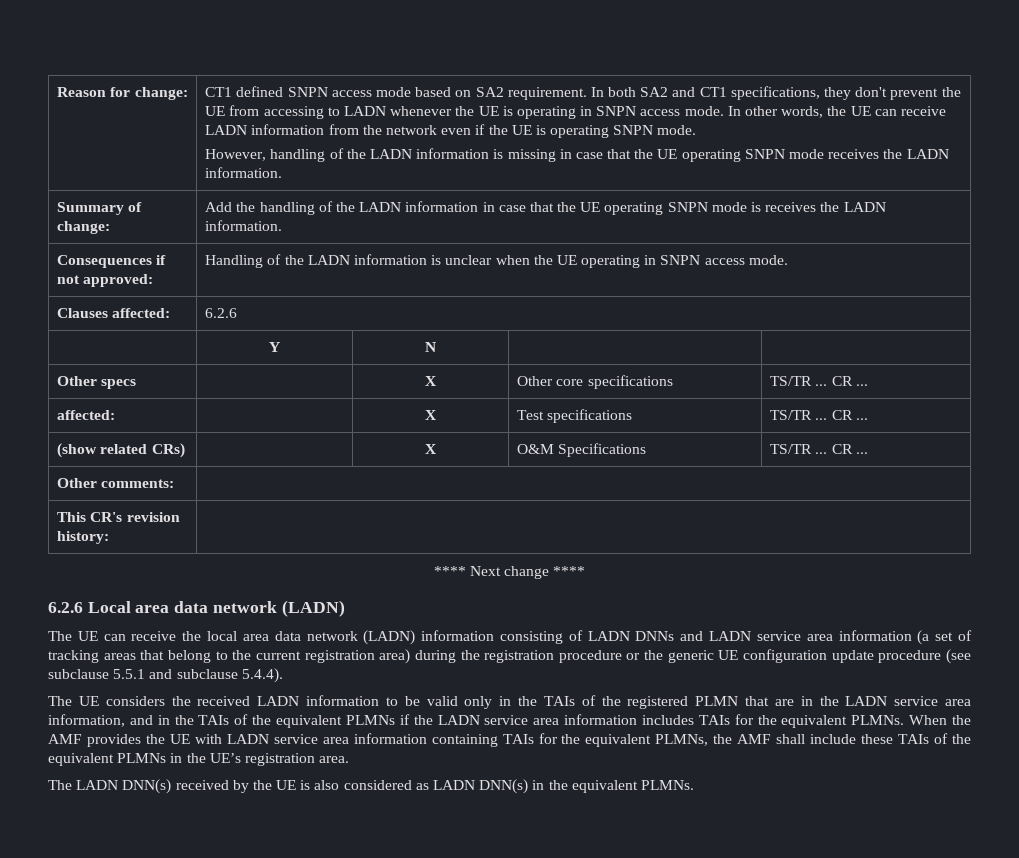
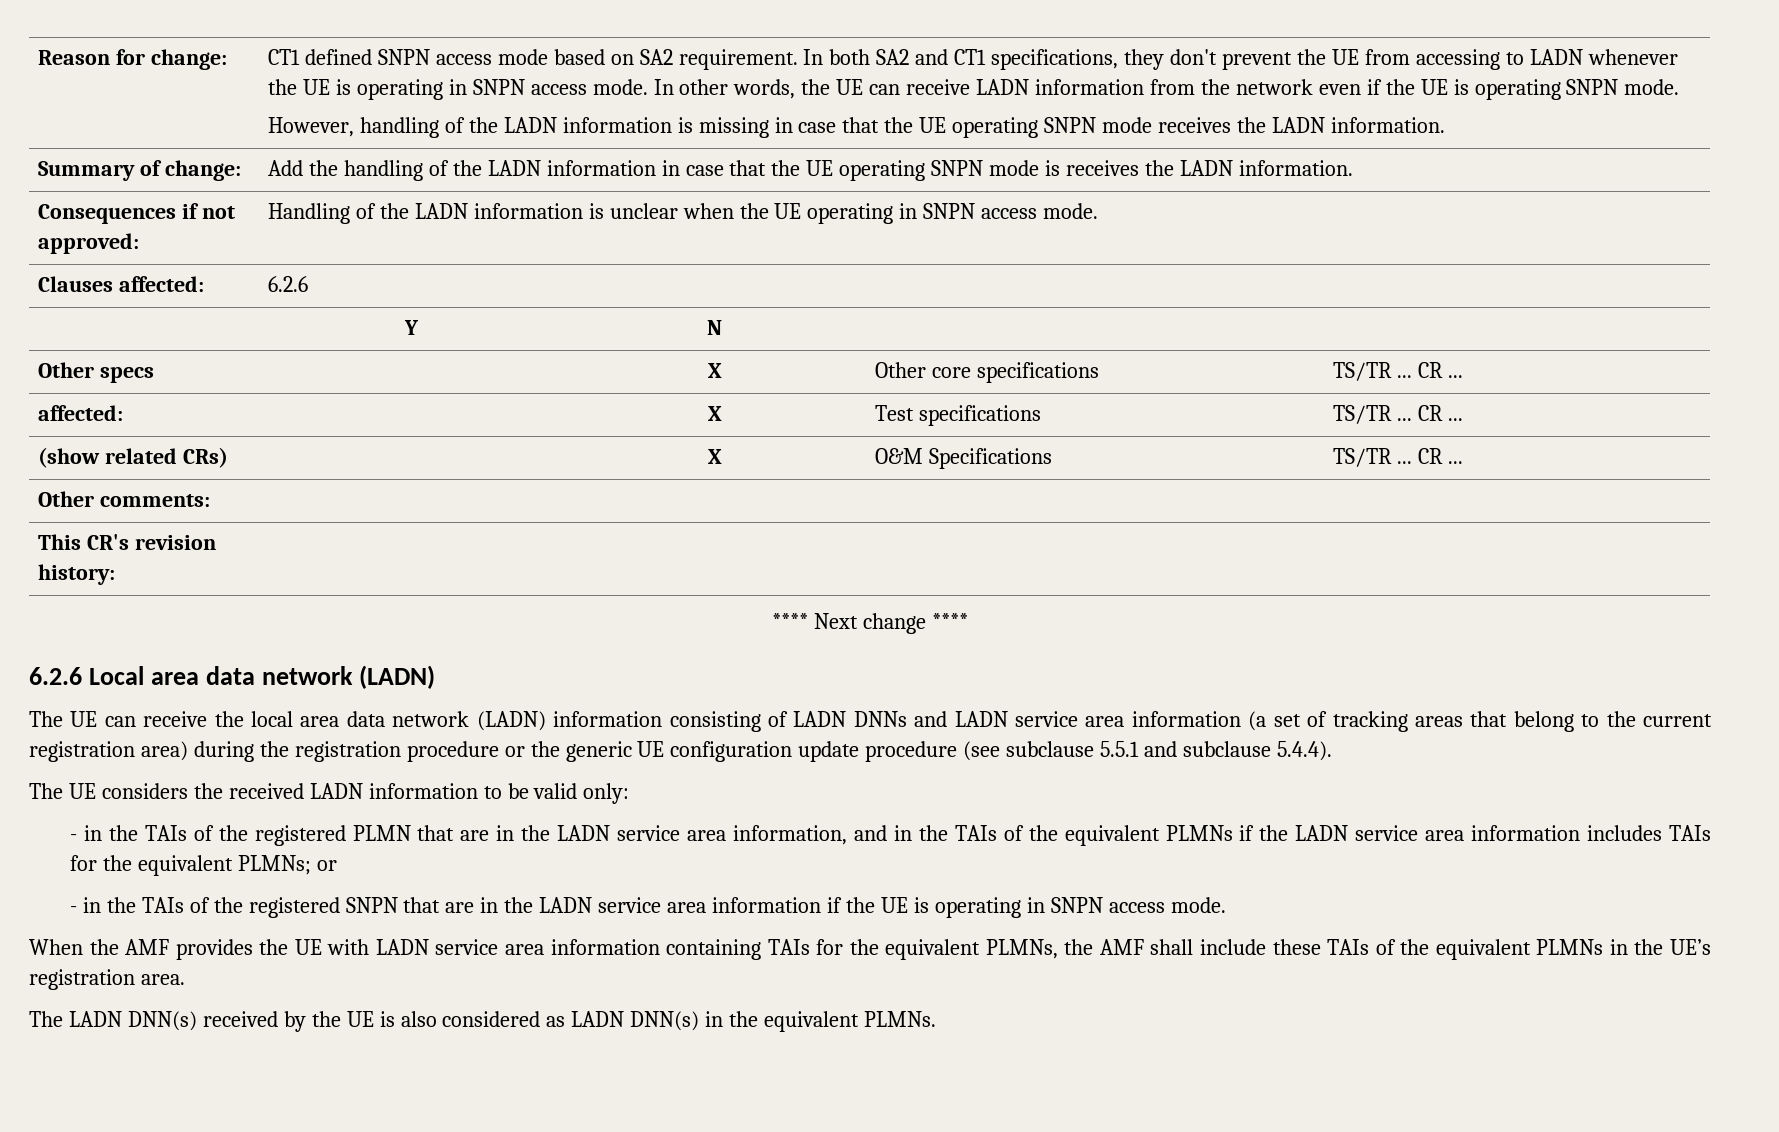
[464,696,493,709] only -> [583,783,630,804] [69,834,77,841] only: // -
[851,715,905,725] PLMNs. -> [237,855,337,875] [69,897,1226,918] PLMNs; or // - in the TAIs of the registered SNPN that are in the LADN service area information if the UE is operating in SNPN access mode. //

